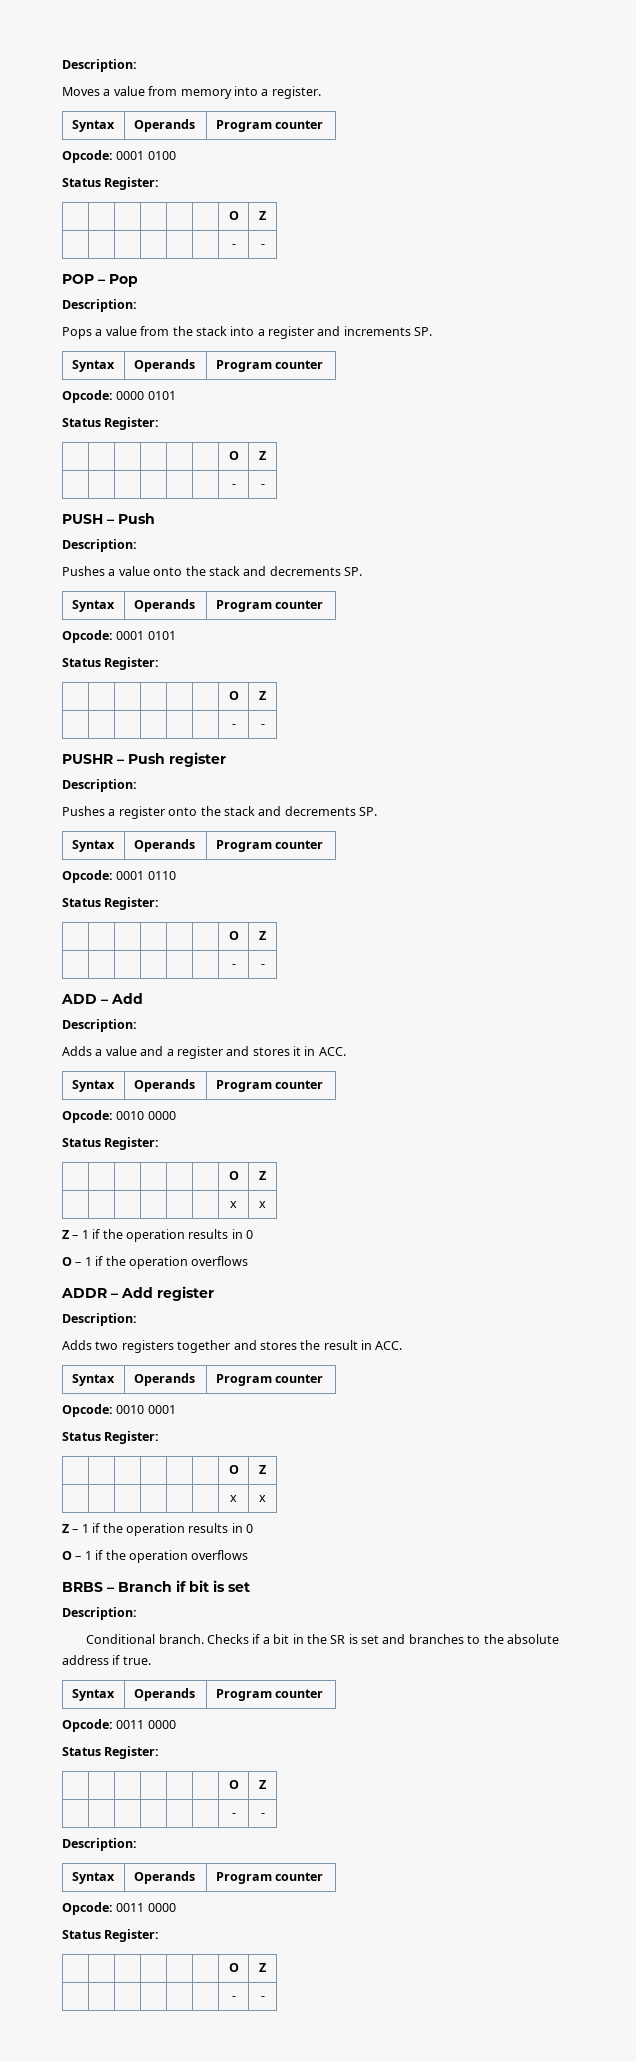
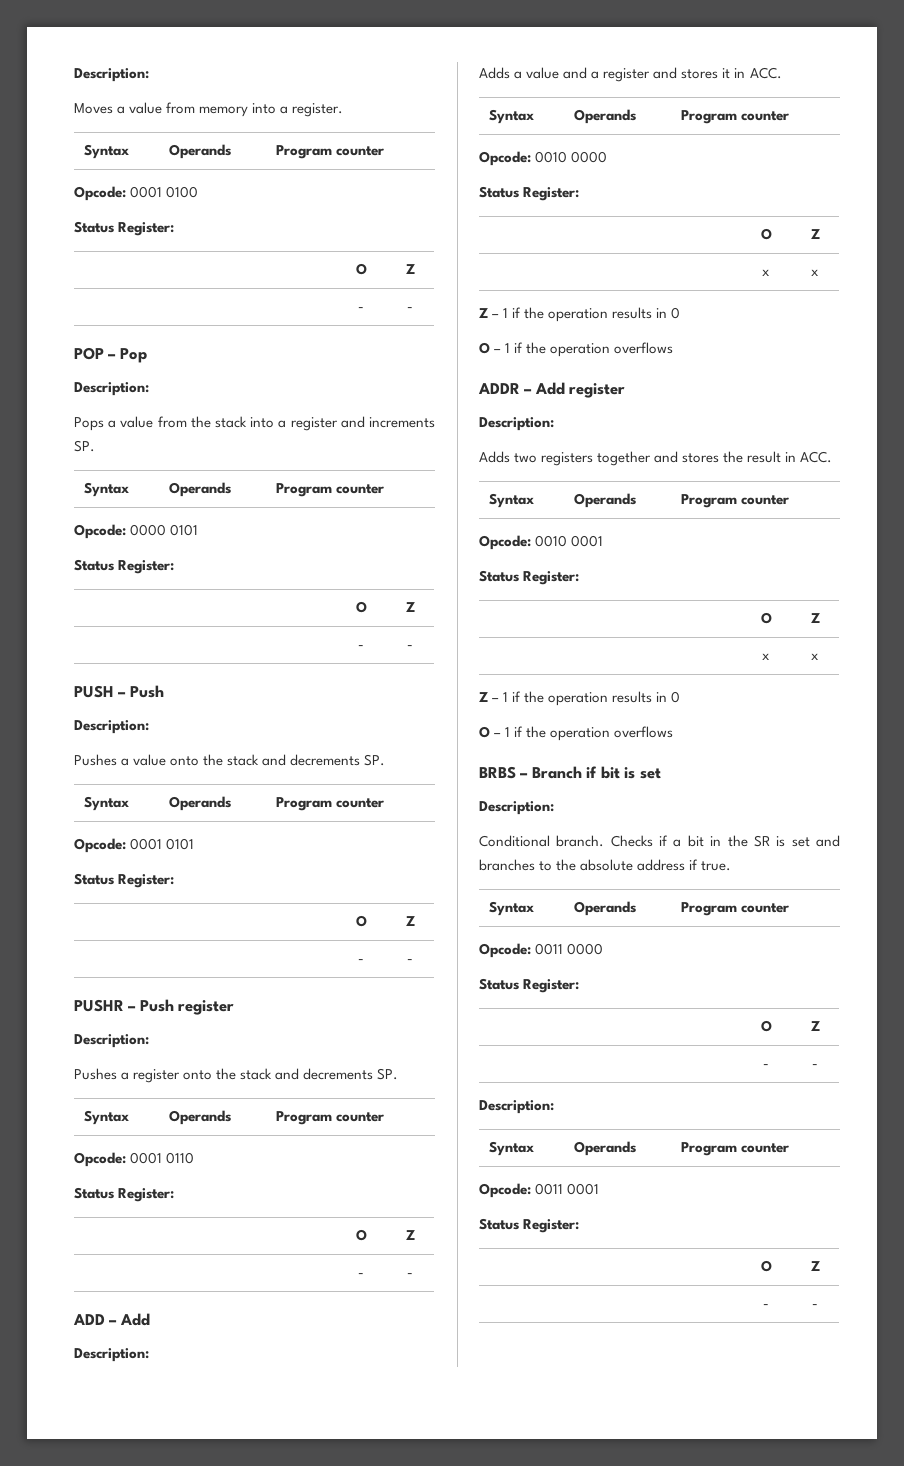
[147,1903,176,1912] 0000 -> [567,1183,600,1195] 0001

